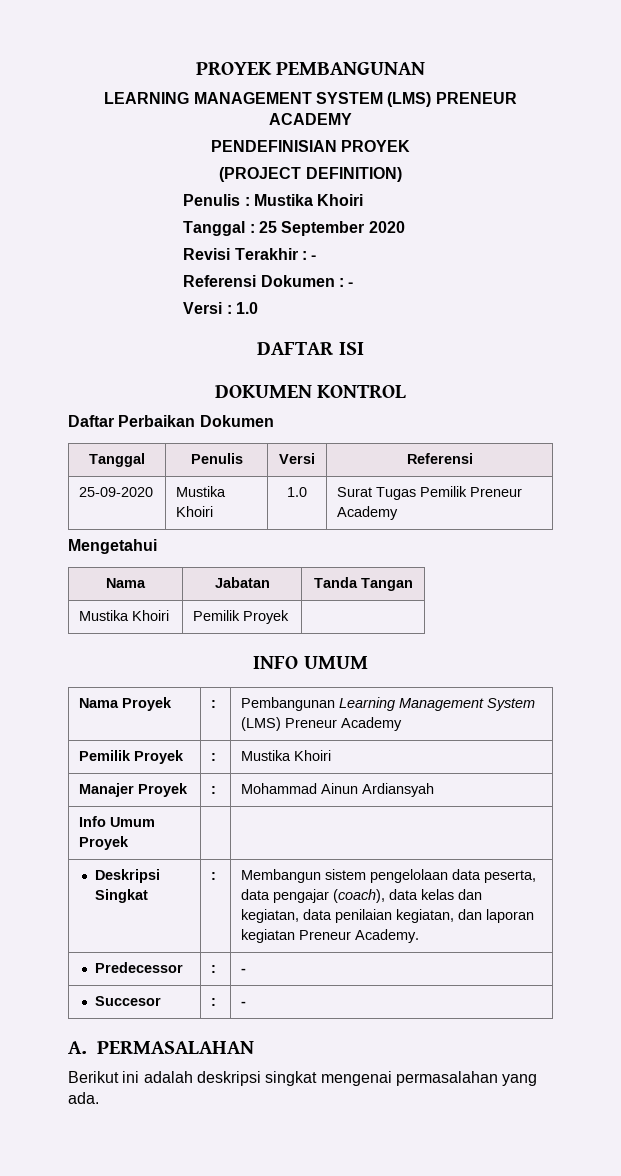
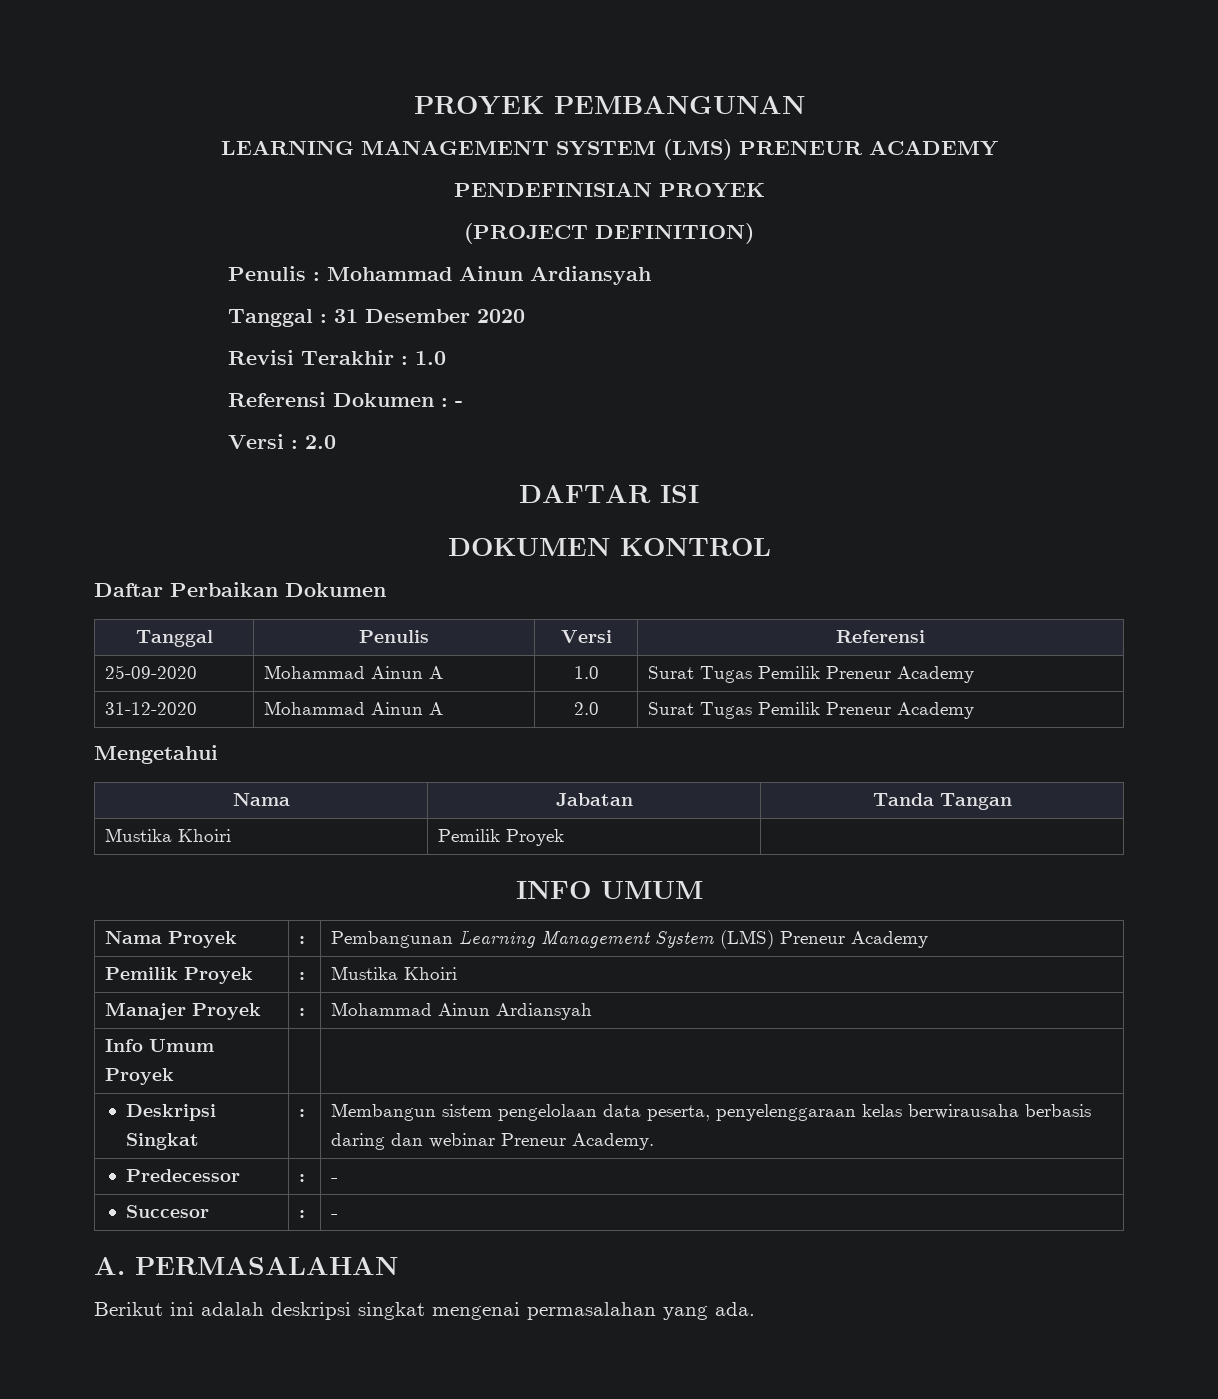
[253,194,364,206] Mustika Khoiri -> [326,266,651,285] Mohammad Ainun Ardiansyah
[258,221,365,236] 25 September -> [333,309,470,323] 31 Desember
[311,255,317,260] - -> [414,351,446,365] 1.0
[235,302,258,314] 1.0 -> [304,435,336,449] 2.0
[176,486,227,497] [176,506,214,517] Mustika Khoiri -> [264,665,444,679] Mohammad Ainun A
(399, 513) none -> [105,702,198,715] [264,701,444,715] [573,702,599,715] [648,702,975,719] // 31-12-2020 | Mohammad Ainun A | 2.0 | Surat Tugas Pemilik Preneur Academy
[241,889,483,903] [241,909,535,923] [241,929,296,943] data pengajar (coach), data kelas dan kegiatan, data penilaian kegiatan, dan laporan kegiatan -> [716,1104,1092,1121] [331,1133,496,1150] penyelenggaraan kelas berwirausaha berbasis daring dan webinar

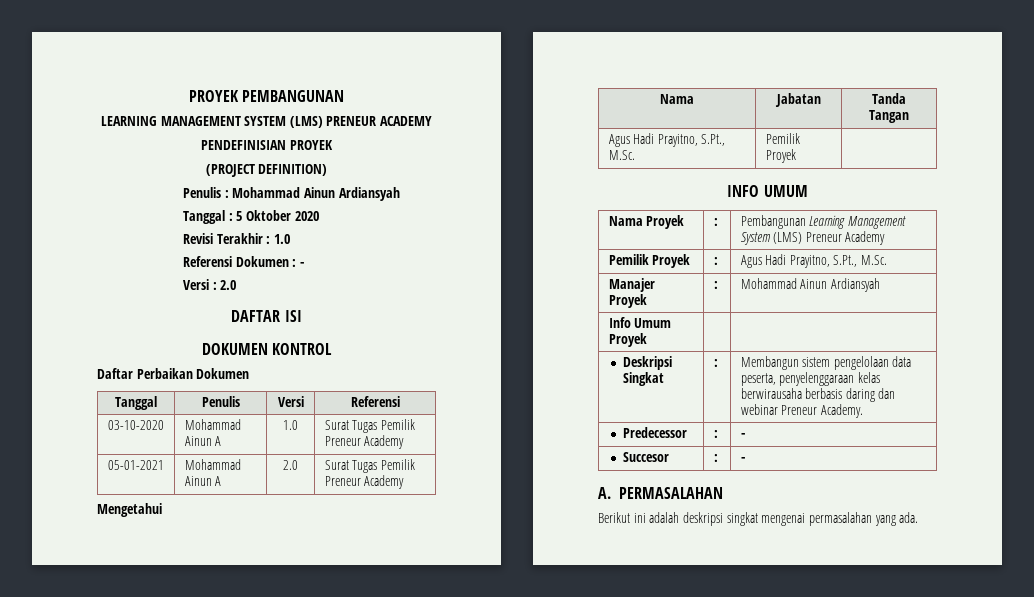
[333,309,470,323] 31 Desember -> [236,210,291,221] 5 Oktober
[105,665,198,679] 25-09-2020 -> [107,420,164,430] 03-10-2020
[105,702,198,715] 31-12-2020 -> [107,460,164,470] 05-01-2021
[105,828,232,842] Mustika Khoiri -> [608,133,726,147] [608,150,635,160] Agus Hadi Prayitno, S.Pt., M.Sc.
[331,966,458,980] Mustika Khoiri -> [740,254,888,268] Agus Hadi Prayitno, S.Pt., M.Sc.

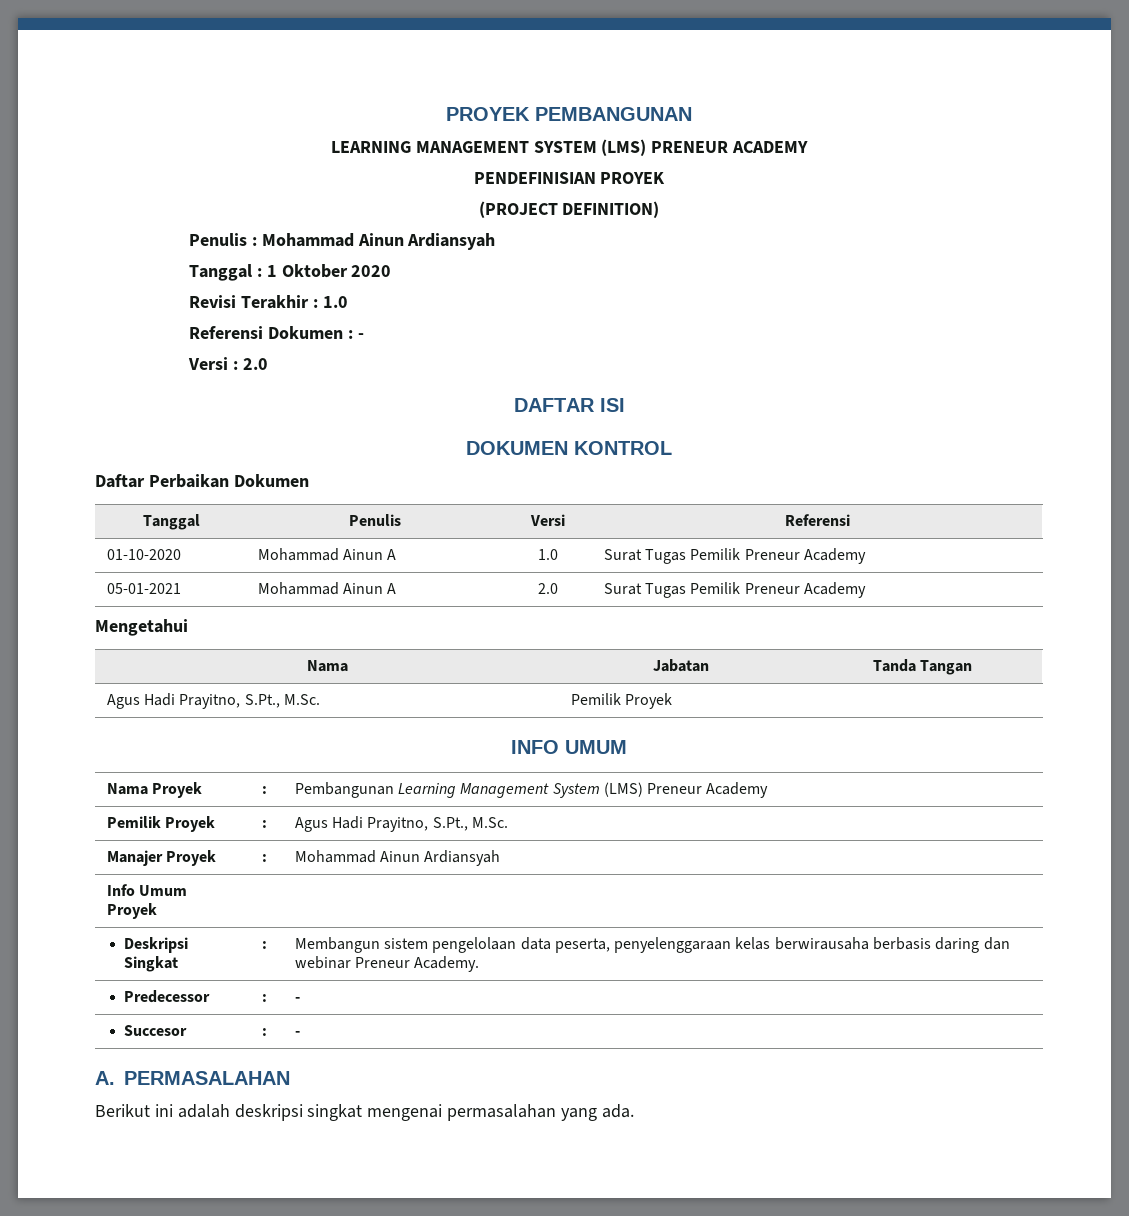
[236,211,243,221] 5 -> [266,265,277,277] 1
[107,420,164,430] 03-10-2020 -> [106,549,181,560] 01-10-2020

